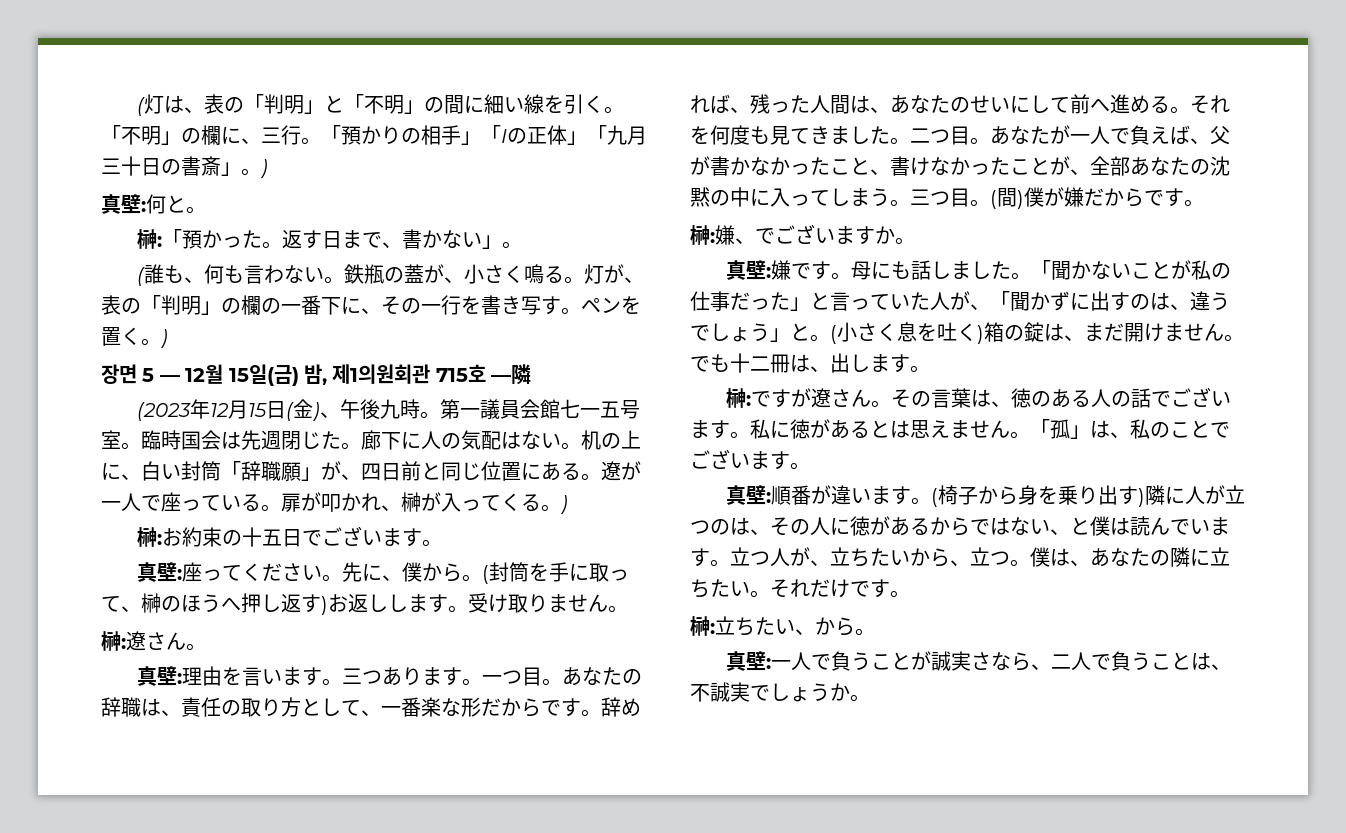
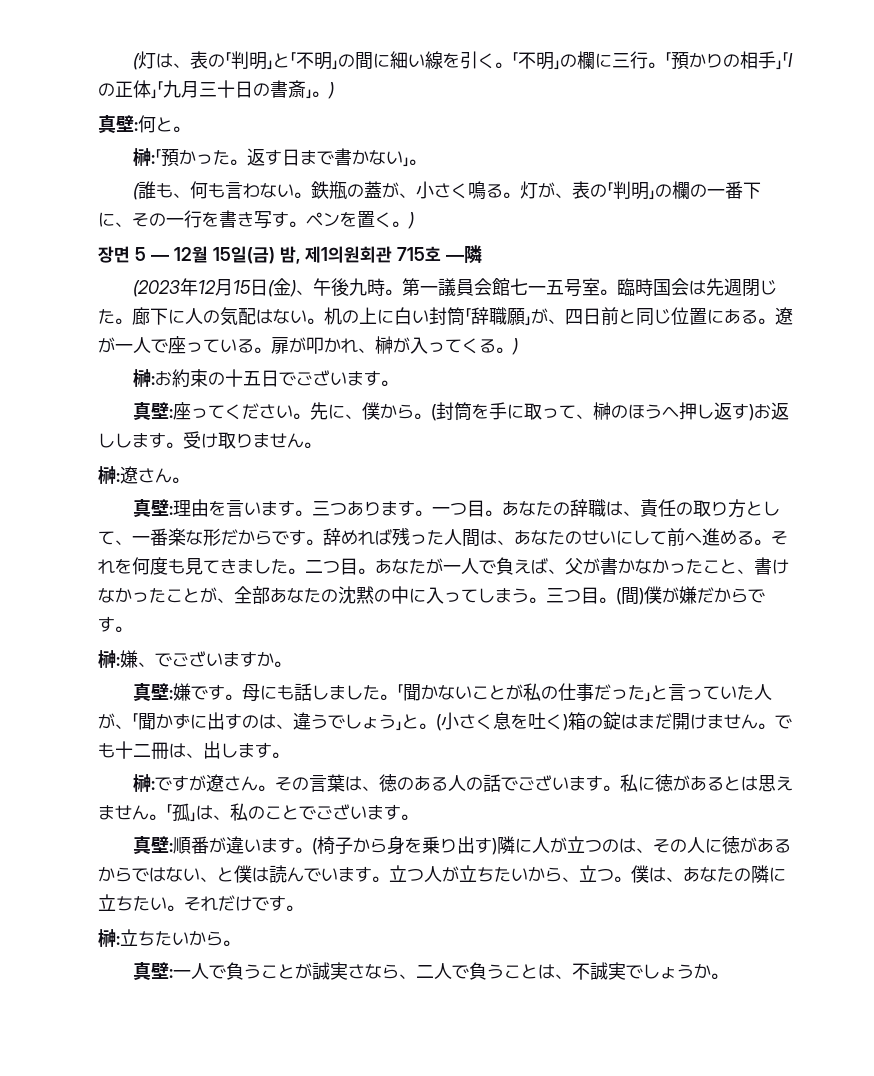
[241,138,261,144] 、 -> (613, 60) none
[381,242,402,248] 、 -> (335, 158) none
[121,474,141,480] 、 -> (394, 316) none
[730,107,750,113] 、 -> (392, 537) none
[1064,335,1084,341] 、 -> (638, 721) none
[810,560,830,566] 、 -> (459, 874) none
[795,629,815,635] 、 -> (189, 938) none

